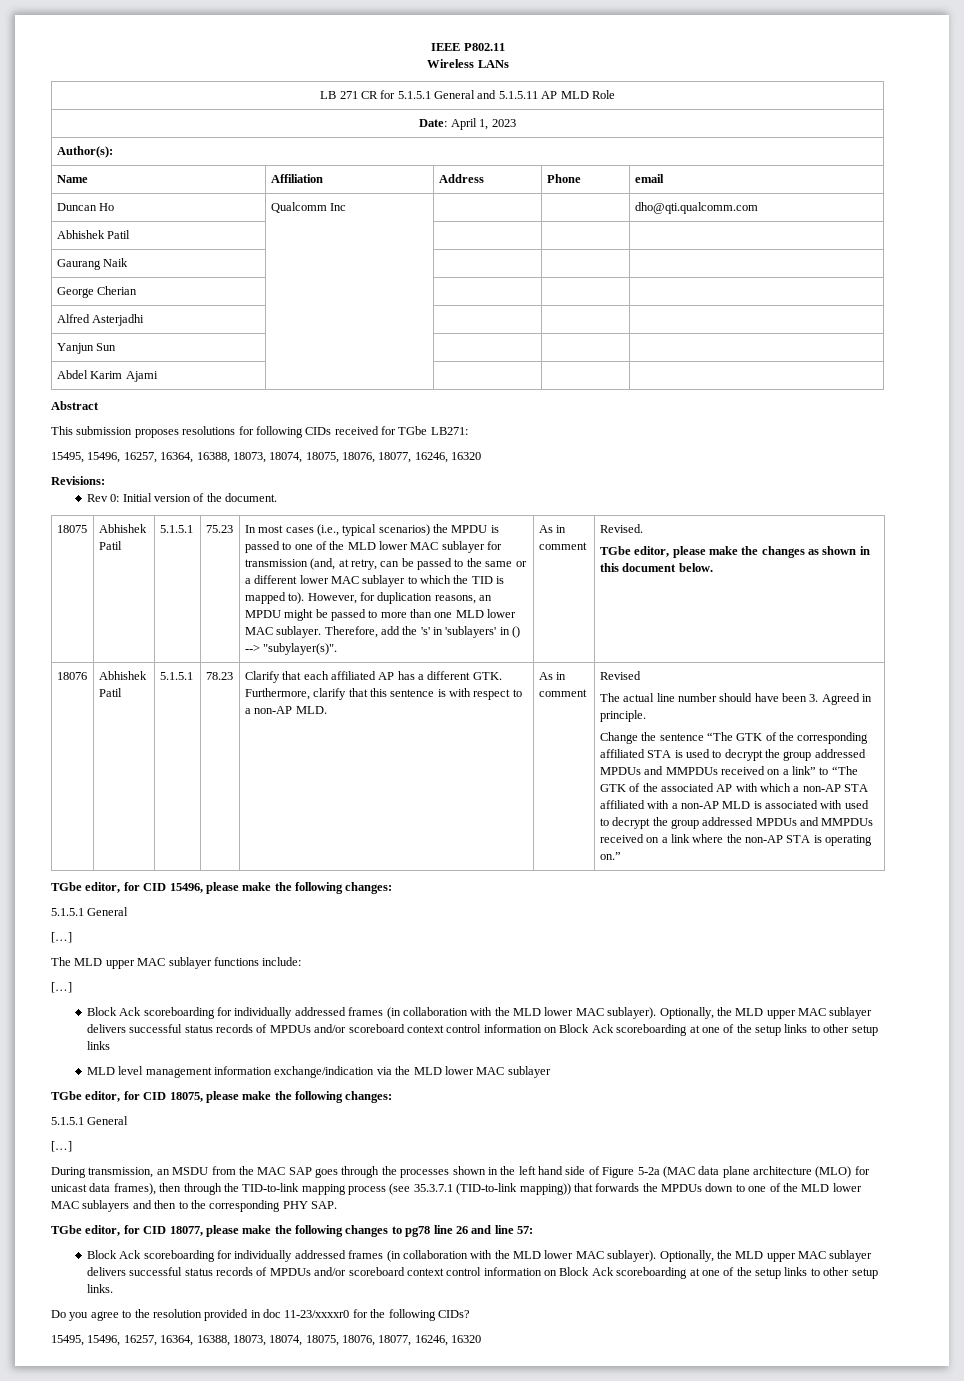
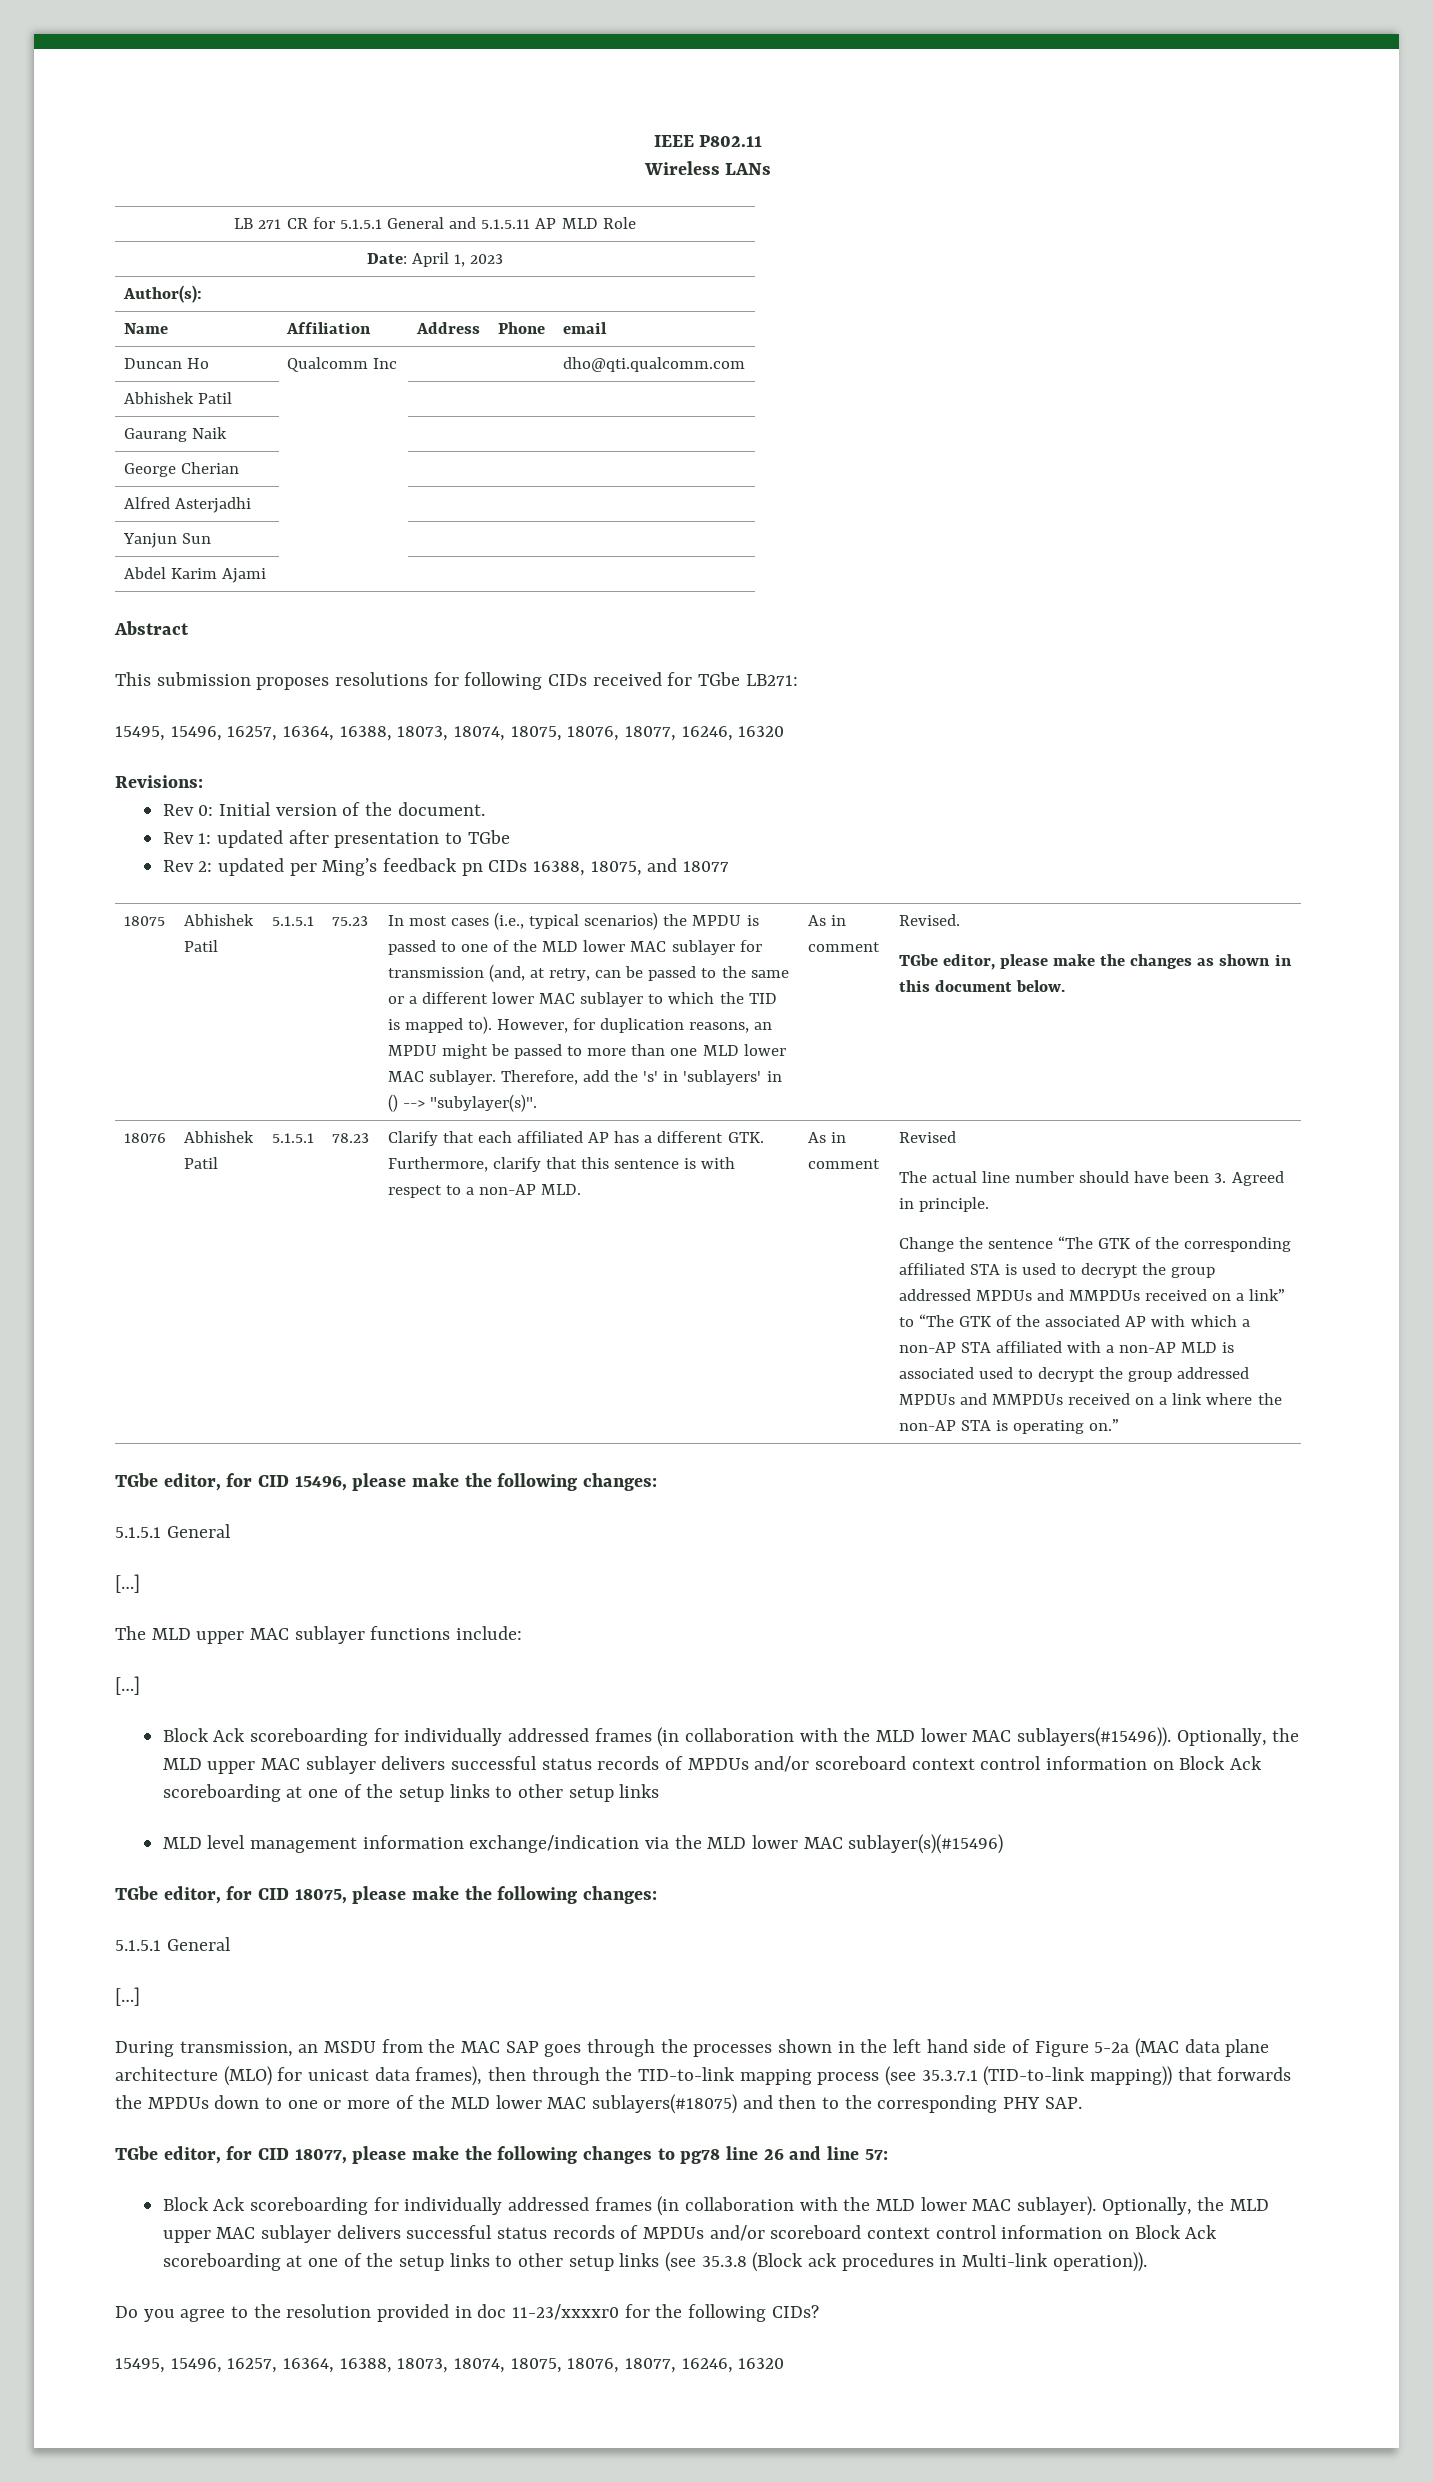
(278, 497) none -> [162,830,510,848] [162,858,730,876] // Rev 1: updated after presentation to TGbe // Rev 2: updated per Ming’s feedback pn CIDs 16388, 18075, and 18077
[820,800,843,809] with -> (974, 1373) none
[607,1007,657,1019] sublayer). -> [1017,1727,1172,1747] sublayers(#15496)).
[507,1066,551,1078] sublayer -> [848,1834,1004,1854] sublayer(s)(#15496)
[769,1183,862,1192] [51,1200,130,1212] of the MLD lower MAC sublayers -> [323,2094,738,2114] or more of the MLD lower MAC sublayers(#18075)
[86,1284,113,1293] links. -> [619,2252,1147,2272] links (see 35.3.8 (Block ack procedures in Multi-link operation)).

